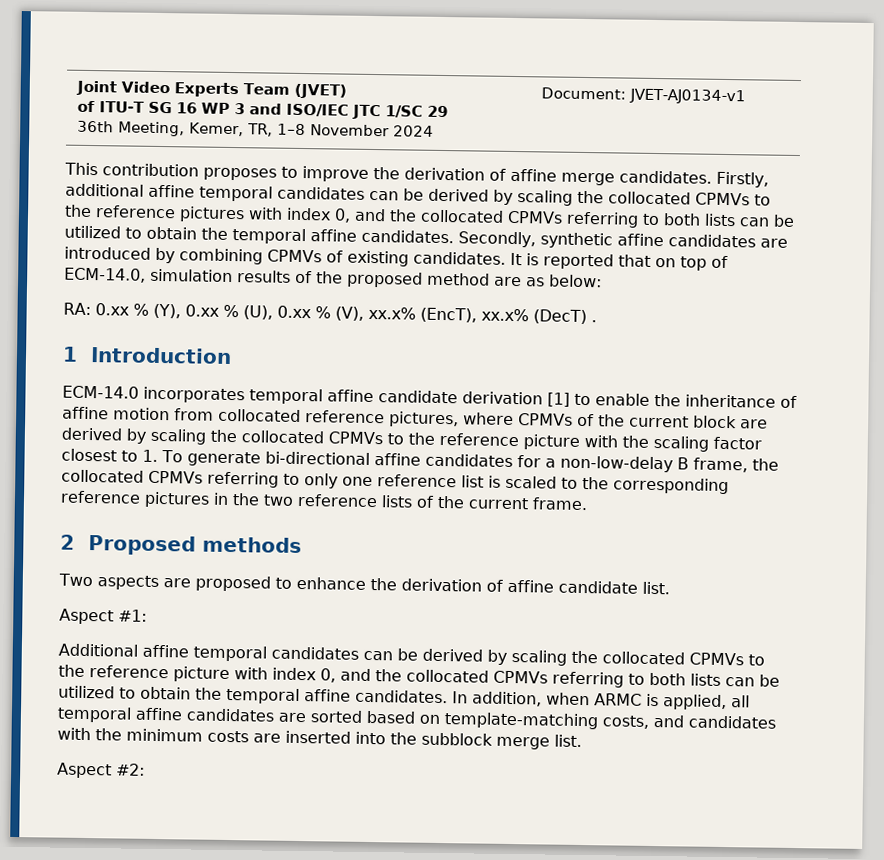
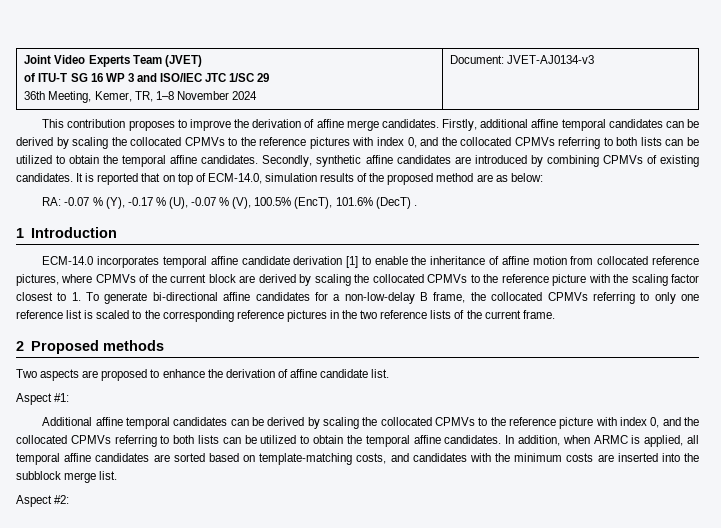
[628,88,746,105] JVET-AJ0134-v1 -> [507,55,595,64] JVET-AJ0134-v3
[95,303,129,316] 0.xx -> [64,197,90,206] -0.07
[185,304,219,317] 0.xx -> [127,197,153,206] -0.17
[277,305,311,319] 0.xx -> [191,197,217,206] -0.07
[368,306,529,323] xx.x% (EncT), xx.x% -> [254,197,373,209] 100.5% (EncT), 101.6%

